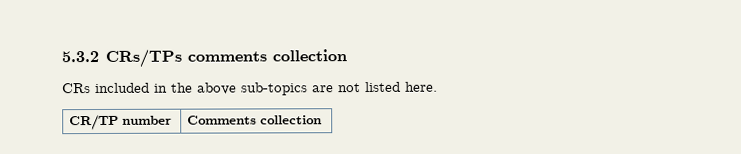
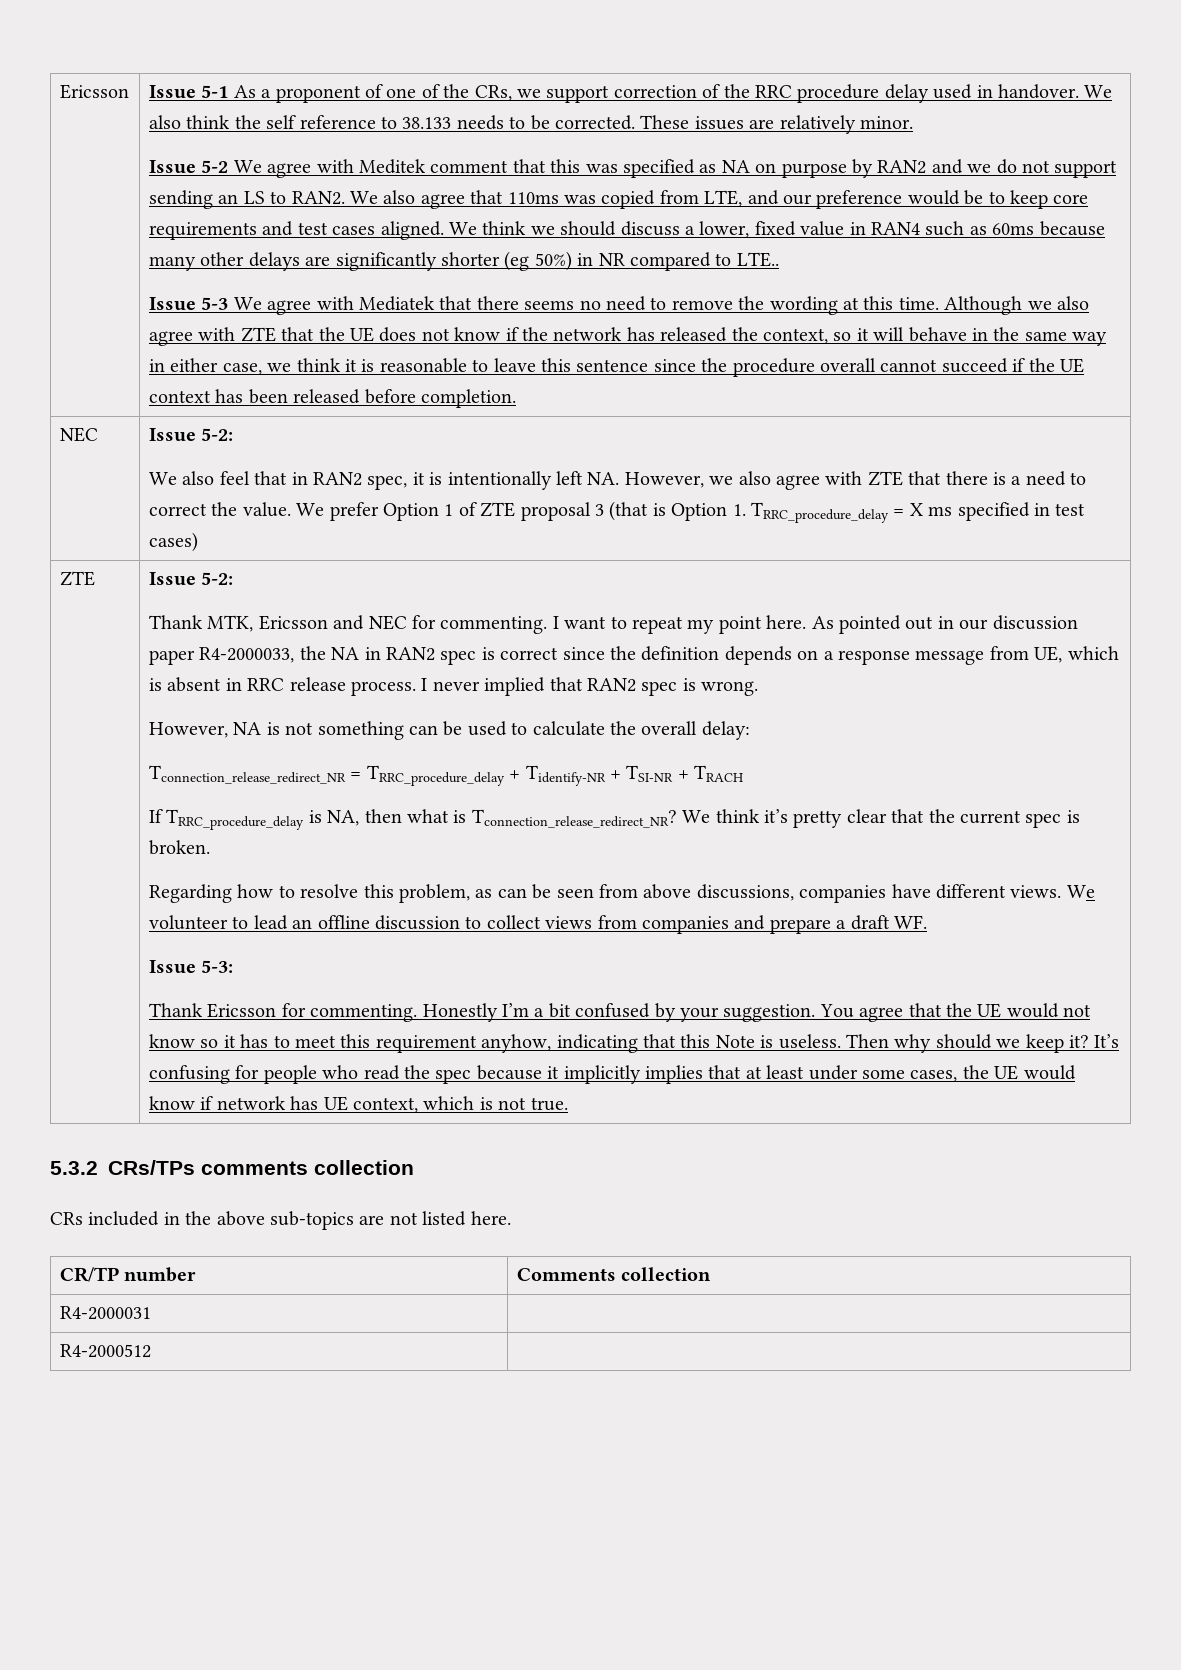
(61, 56) none -> [59,84,129,99] [148,84,1113,103] [148,115,913,134] [148,159,1118,178] [148,190,1089,209] [148,221,1105,240] [148,251,779,271] [148,296,1089,315] [148,327,1108,346] [148,358,1084,377] [148,389,516,408] [59,427,98,442] [148,428,234,442] [148,471,1087,490] [148,501,1086,523] [148,532,198,552] [59,571,95,586] [148,572,234,586] [148,615,1078,634] [148,646,1119,665] [148,677,759,696] [148,721,750,740] [148,765,744,786] [148,809,1080,830] [148,840,210,855] [148,884,1095,903] [148,915,927,934] [148,960,234,974] [148,1003,1092,1022] [148,1034,1120,1053] [148,1065,1076,1084] [148,1096,568,1113] Ericsson | Issue 5-1 As a proponent of one of the CRs, we support correction of the RRC procedure delay used in handover. We also think the self reference to 38.133 needs to be corrected. These issues are relatively minor. // Issue 5-2 We agree with Meditek comment that this was specified as NA on purpose by RAN2 and we do not support sending an LS to RAN2. We also agree that 110ms was copied from LTE, and our preference would be to keep core requirements and test cases aligned. We think we should discuss a lower, fixed value in RAN4 such as 60ms because many other delays are significantly shorter (eg 50%) in NR compared to LTE.. // Issue 5-3 We agree with Mediatek that there seems no need to remove the wording at this time. Although we also agree with ZTE that the UE does not know if the network has released the context, so it will behave in the same way in either case, we think it is reasonable to leave this sentence since the procedure overall cannot succeed if the UE context has been released before completion. // NEC | Issue 5-2: // We also feel that in RAN2 spec, it is intentionally left NA. However, we also agree with ZTE that there is a need to correct the value. We prefer Option 1 of ZTE proposal 3 (that is Option 1. TRRC_procedure_delay = X ms specified in test cases) // ZTE | Issue 5-2: // Thank MTK, Ericsson and NEC for commenting. I want to repeat my point here. As pointed out in our discussion paper R4-2000033, the NA in RAN2 spec is correct since the definition depends on a response message from UE, which is absent in RRC release process. I never implied that RAN2 spec is wrong. // However, NA is not something can be used to calculate the overall delay: // Tconnection_release_redirect_NR = TRRC_procedure_delay + Tidentify-NR + TSI-NR + TRACH // If TRRC_procedure_delay is NA, then what is Tconnection_release_redirect_NR? We think it’s pretty clear that the current spec is broken. // Regarding how to resolve this problem, as can be seen from above discussions, companies have different views. We volunteer to lead an offline discussion to collect views from companies and prepare a draft WF. // Issue 5-3: // Thank Ericsson for commenting. Honestly I’m a bit confused by your suggestion. You agree that the UE would not know so it has to meet this requirement anyhow, indicating that this Note is useless. Then why should we keep it? It’s confusing for people who read the spec because it implicitly implies that at least under some cases, the UE would know if network has UE context, which is not true. //
(323, 120) none -> [59,1306,151,1320] [59,1344,151,1358] // R4-2000031 | // R4-2000512 |

